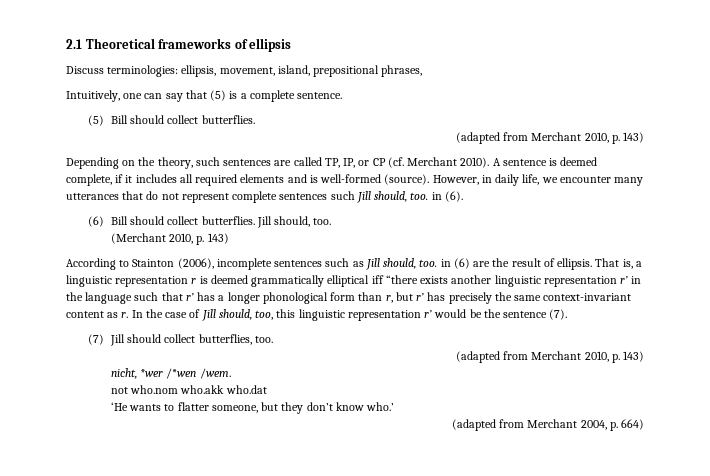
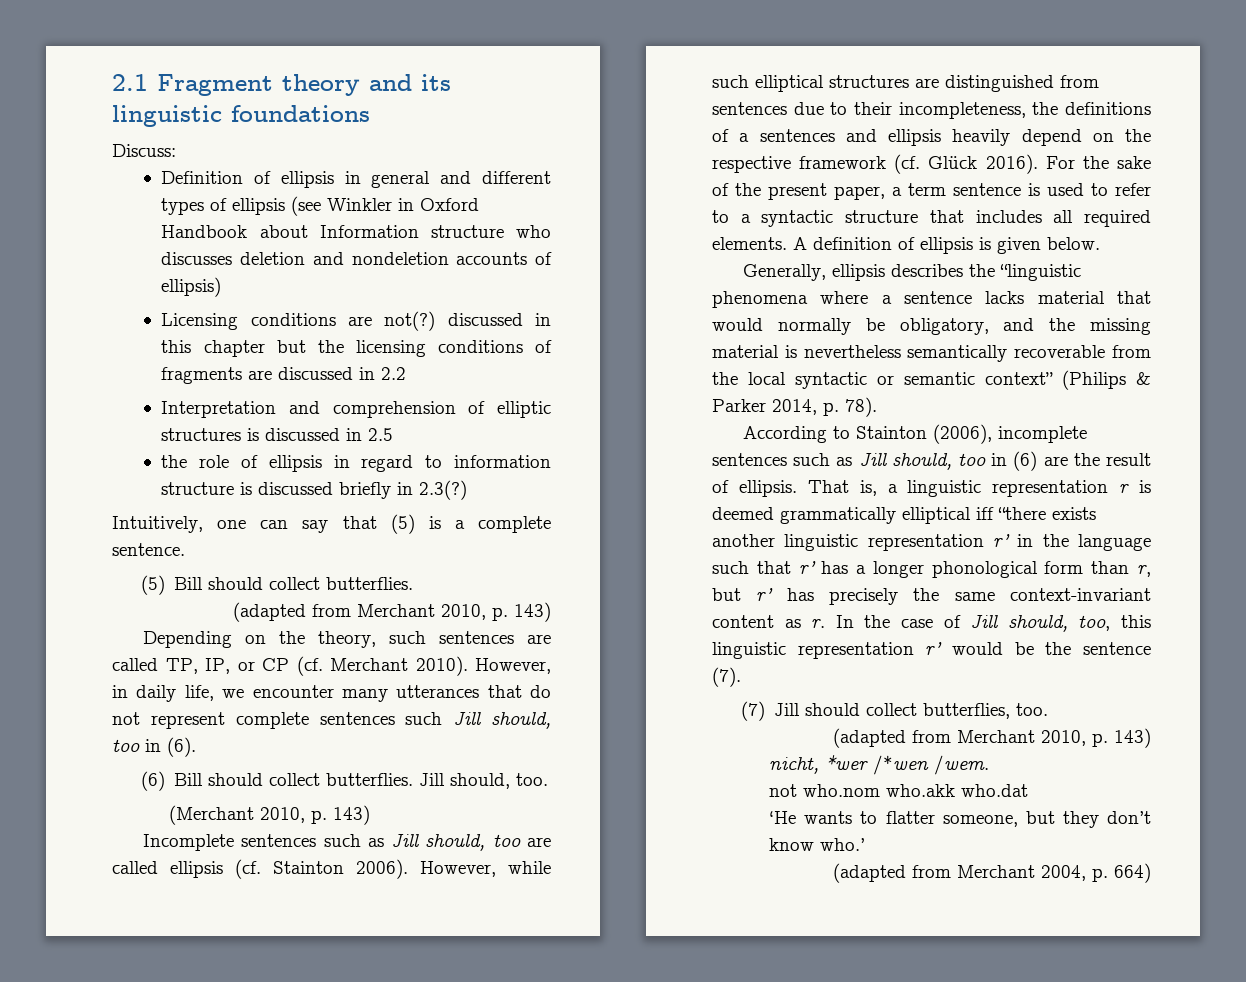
[85,38,292,52] [66,65,423,77] Theoretical frameworks of ellipsis // Discuss terminologies: ellipsis, movement, island, prepositional phrases, -> [157,74,451,96] [112,105,370,127] [112,144,176,157] [161,171,551,188] [161,196,480,216] [161,225,551,238] [161,252,552,265] [161,277,222,297] [161,311,551,331] [161,340,552,357] [161,367,407,384] [161,401,551,418] [161,428,394,441] [161,455,551,472] [161,480,468,500] Fragment theory and its linguistic foundations // Discuss: // Definition of ellipsis in general and different types of ellipsis (see Winkler in Oxford Handbook about Information structure who discusses deletion and nondeletion accounts of ellipsis) // Licensing conditions are not(?) discussed in this chapter but the licensing conditions of fragments are discussed in 2.2 // Interpretation and comprehension of elliptic structures is discussed in 2.5 // the role of ellipsis in regard to information structure is discussed briefly in 2.3(?)
[492,157,598,166] [66,174,430,186] A sentence is deemed complete, if it includes all required elements and is well-formed (source). -> (468, 666) none
[410,192,429,200] too. -> [112,739,140,752] too
(229, 238) none -> [142,833,551,851] [112,859,551,879] [712,75,1099,92] [712,102,1151,119] [712,129,1151,146] [712,154,1151,174] [712,183,1151,200] [712,210,1151,227] [712,237,1100,254] [742,264,1081,281] [712,291,1151,308] [712,318,1151,335] [712,345,1151,362] [712,370,1151,390] [712,397,877,417] // Incomplete sentences such as Jill should, too are called ellipsis (cf. Stainton 2006). However, while such elliptical structures are distinguished from sentences due to their incompleteness, the definitions of a sentences and ellipsis heavily depend on the respective framework (cf. Glück 2016). For the sake of the present paper, a term sentence is used to refer to a syntactic structure that includes all required elements. A definition of ellipsis is given below. // Generally, ellipsis describes the “linguistic phenomena where a sentence lacks material that would normally be obligatory, and the missing material is nevertheless semantically recoverable from the local syntactic or semantic context” (Philips & Parker 2014, p. 78).
[419,259,438,267] too. -> [958,453,986,466] too

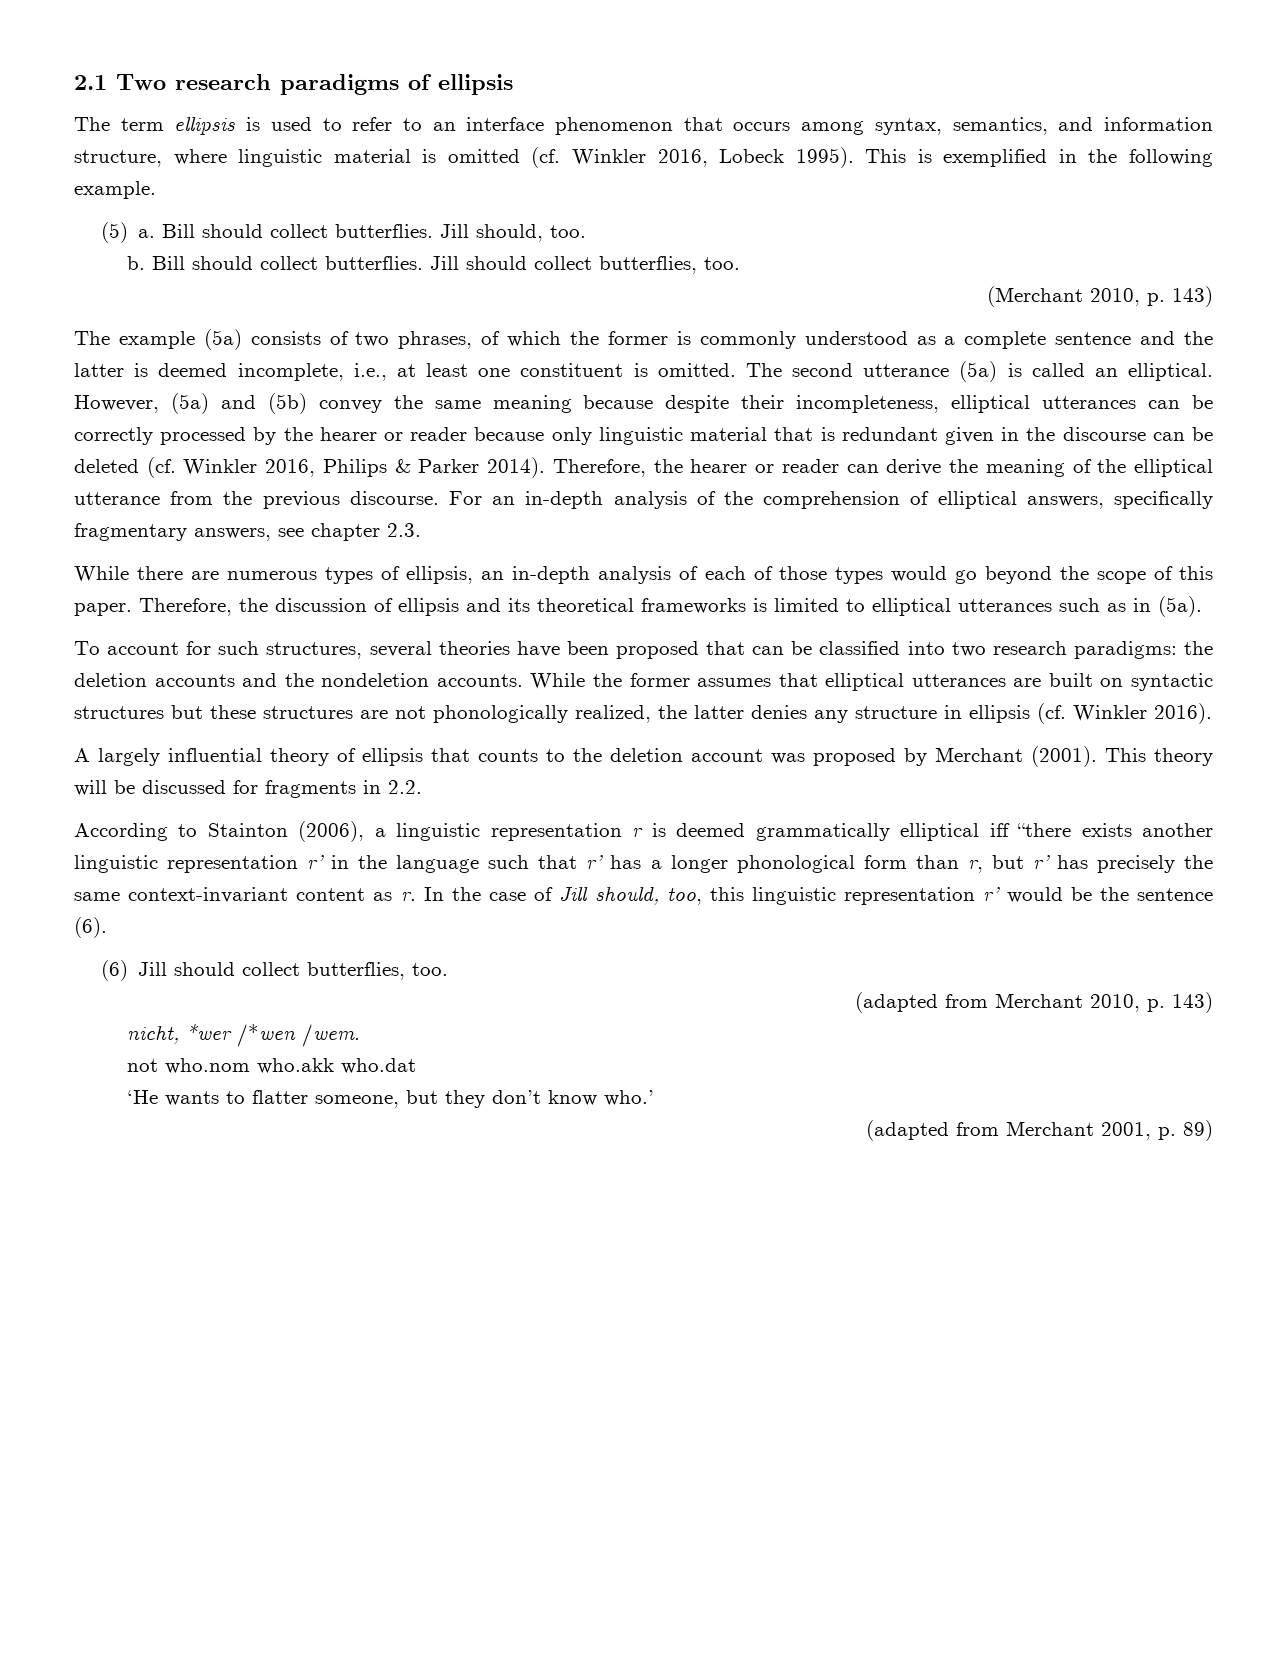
[157,74,451,96] [112,105,370,127] [112,144,176,157] [161,171,551,188] [161,196,480,216] [161,225,551,238] [161,252,552,265] [161,277,222,297] [161,311,551,331] [161,340,552,357] [161,367,407,384] [161,401,551,418] [161,428,394,441] [161,455,551,472] [161,480,468,500] [112,514,551,534] [112,543,185,556] [140,575,414,595] [233,602,551,622] [142,631,551,648] [112,656,551,676] [112,685,551,702] [112,711,551,729] [112,737,196,757] [140,771,165,791] Fragment theory and its linguistic foundations // Discuss: // Definition of ellipsis in general and different types of ellipsis (see Winkler in Oxford Handbook about Information structure who discusses deletion and nondeletion accounts of ellipsis) // Licensing conditions are not(?) discussed in this chapter but the licensing conditions of fragments are discussed in 2.2 // Interpretation and comprehension of elliptic structures is discussed in 2.5 // the role of ellipsis in regard to information structure is discussed briefly in 2.3(?) // Intuitively, one can say that (5) is a complete sentence. // (5) Bill should collect butterflies. // (adapted from Merchant 2010, p. 143) // Depending on the theory, such sentences are called TP, IP, or CP (cf. Merchant 2010). However, in daily life, we encounter many utterances that do not represent complete sentences such Jill should, too in (6). // (6) -> [116,74,513,95] [74,116,1214,135] [74,147,1213,168] [74,181,156,199] [100,222,155,243] Two research paradigms of ellipsis // The term ellipsis is used to refer to an interface phenomenon that occurs among syntax, semantics, and information structure, where linguistic material is omitted (cf. Winkler 2016, Lobeck 1995). This is exemplified in the following example. // (5) a.
[169,805,371,825] [142,833,551,851] [112,859,551,879] [712,75,1099,92] [712,102,1151,119] [712,129,1151,146] [712,154,1151,174] [712,183,1151,200] [712,210,1151,227] [712,237,1100,254] [742,264,1081,281] [712,291,1151,308] [712,318,1151,335] [712,345,1151,362] [712,370,1151,390] [712,397,877,417] [742,424,1087,444] [712,451,1151,471] [712,480,877,497] (Merchant 2010, p. 143) // Incomplete sentences such as Jill should, too are called ellipsis (cf. Stainton 2006). However, while such elliptical structures are distinguished from sentences due to their incompleteness, the definitions of a sentences and ellipsis heavily depend on the respective framework (cf. Glück 2016). For the sake of the present paper, a term sentence is used to refer to a syntactic structure that includes all required elements. A definition of ellipsis is given below. // Generally, ellipsis describes the “linguistic phenomena where a sentence lacks material that would normally be obligatory, and the missing material is nevertheless semantically recoverable from the local syntactic or semantic context” (Philips & Parker 2014, p. 78). // According to Stainton (2006), incomplete sentences such as Jill should, too in (6) are the result of ellipsis. That is, -> [127,256,741,274] [987,286,1213,307] [74,329,1214,350] [74,361,1213,382] [74,393,1213,414] [74,427,1213,445] [74,457,1213,478] [74,491,1214,509] [74,523,421,541] [74,566,1213,584] [74,596,1202,617] [74,641,1213,659] [74,673,1213,691] [74,703,1212,724] [74,746,1213,767] [74,780,422,798] [74,821,365,842] b. Bill should collect butterflies. Jill should collect butterflies, too. // (Merchant 2010, p. 143) // The example (5a) consists of two phrases, of which the former is commonly understood as a complete sentence and the latter is deemed incomplete, i.e., at least one constituent is omitted. The second utterance (5a) is called an elliptical. However, (5a) and (5b) convey the same meaning because despite their incompleteness, elliptical utterances can be correctly processed by the hearer or reader because only linguistic material that is redundant given in the discourse can be deleted (cf. Winkler 2016, Philips & Parker 2014). Therefore, the hearer or reader can derive the meaning of the elliptical utterance from the previous discourse. For an in-depth analysis of the comprehension of elliptical answers, specifically fragmentary answers, see chapter 2.3. // While there are numerous types of ellipsis, an in-depth analysis of each of those types would go beyond the scope of this paper. Therefore, the discussion of ellipsis and its theoretical frameworks is limited to elliptical utterances such as in (5a). // To account for such structures, several theories have been proposed that can be classified into two research paradigms: the deletion accounts and the nondeletion accounts. While the former assumes that elliptical utterances are built on syntactic structures but these structures are not phonologically realized, the latter denies any structure in ellipsis (cf. Winkler 2016). // A largely influential theory of ellipsis that counts to the deletion account was proposed by Merchant (2001). This theory will be discussed for fragments in 2.2. // According to Stainton (2006),
[712,667,741,687] [740,701,765,721] (7). // (7) -> [74,917,107,938] [100,960,128,981] (6). // (6)
[1041,863,1151,883] 2004, p. 664) -> [1101,1120,1213,1141] 2001, p. 89)

